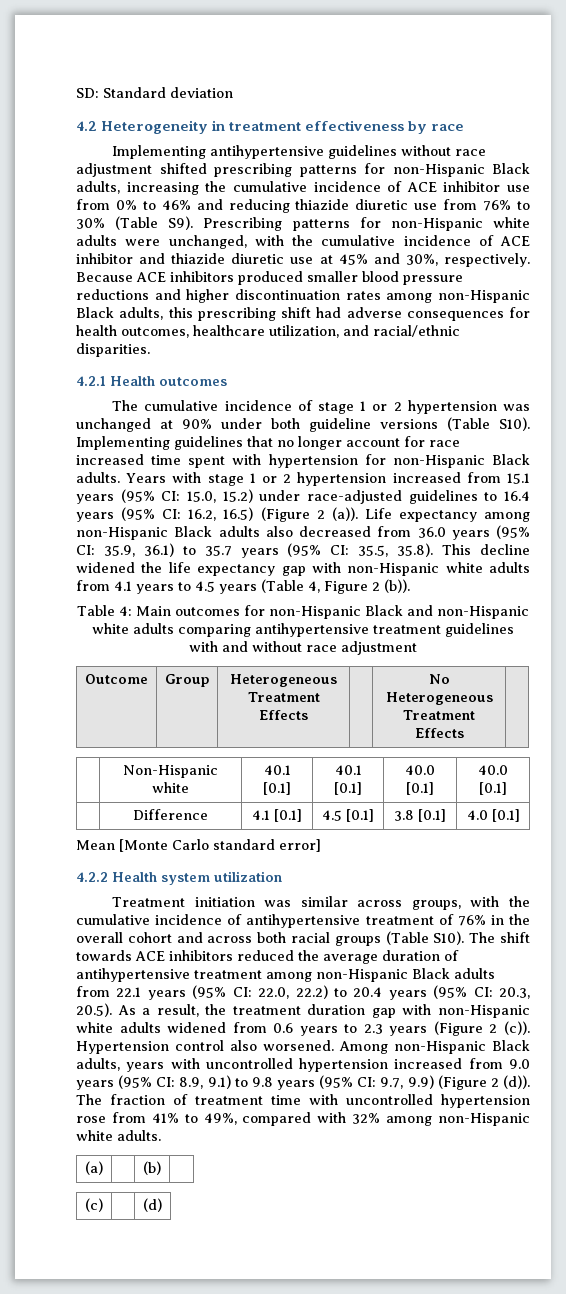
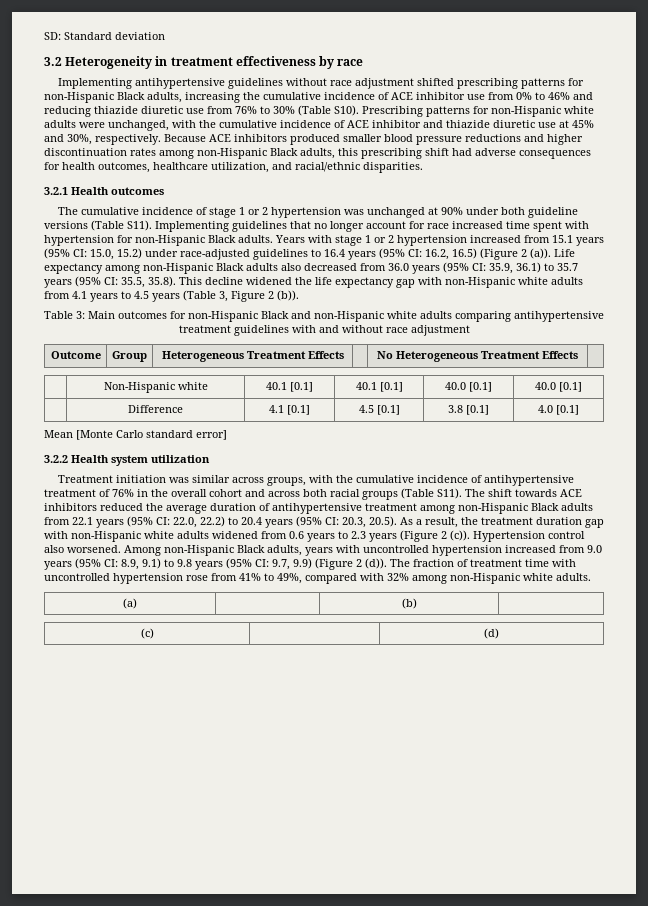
[76,121,97,131] 4.2 -> [44,57,62,66] 3.2
[168,216,194,230] S9). -> [334,105,359,116] S10).
[76,376,106,386] 4.2.1 -> [44,187,68,195] 3.2.1
[499,417,530,431] S10). -> [127,220,152,231] S11).
[307,581,320,593] 4, -> [219,291,228,302] 3,
[118,606,132,616] 4: -> [76,311,85,319] 3:
[76,872,108,882] 4.2.2 -> [44,455,68,463] 3.2.2
[433,931,465,945] S10). -> [437,488,462,499] S11).

